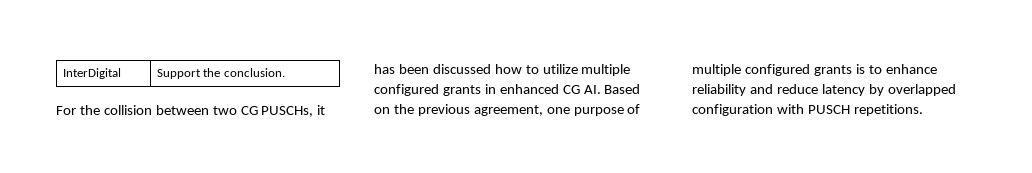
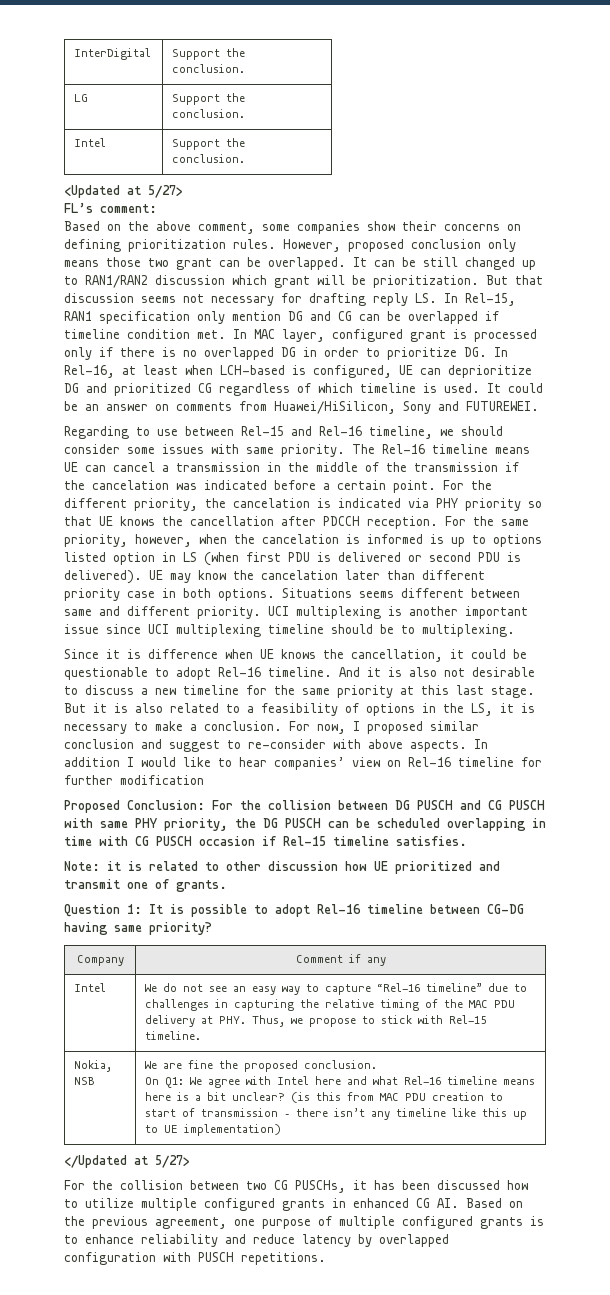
(285, 72) none -> [74,94,89,102] [172,93,246,105] [172,109,246,118] [74,138,107,147] [172,138,246,150] [172,154,246,163] [64,185,183,198] [64,203,157,213] [64,221,521,234] [64,239,516,252] [64,257,536,270] [64,275,543,288] [64,293,516,306] [64,311,499,324] [64,329,537,342] [64,347,508,360] [64,365,532,378] [64,383,543,396] [64,401,539,414] [64,426,503,439] [64,444,530,457] [64,462,519,472] [64,480,492,493] [64,498,542,511] [64,516,529,529] [64,534,542,547] [64,552,521,566] [64,570,485,584] [64,588,520,601] [64,606,528,619] [64,624,515,637] [64,649,527,662] [64,667,535,680] [64,685,535,698] [64,703,535,716] [64,721,479,734] [64,739,488,752] [64,757,542,770] [64,775,204,785] [64,800,545,813] [64,818,546,831] [64,836,467,846] [64,861,500,874] [64,879,227,892] [64,904,524,917] [64,922,212,935] [76,955,124,966] [295,954,386,966] [74,983,107,992] [145,983,528,995] [145,999,516,1011] [145,1015,487,1027] [145,1031,202,1040] [74,1060,113,1072] [74,1077,96,1085] [145,1060,378,1072] [145,1076,536,1088] [145,1092,504,1103] [145,1108,528,1120] [145,1124,282,1136] [64,1155,190,1168] // LG | Support the conclusion. // Intel | Support the conclusion. // <Updated at 5/27> // FL’s comment: // Based on the above comment, some companies show their concerns on defining prioritization rules. However, proposed conclusion only means those two grant can be overlapped. It can be still changed up to RAN1/RAN2 discussion which grant will be prioritization. But that discussion seems not necessary for drafting reply LS. In Rel-15, RAN1 specification only mention DG and CG can be overlapped if timeline condition met. In MAC layer, configured grant is processed only if there is no overlapped DG in order to prioritize DG. In Rel-16, at least when LCH-based is configured, UE can deprioritize DG and prioritized CG regardless of which timeline is used. It could be an answer on comments from Huawei/HiSilicon, Sony and FUTUREWEI. // Regarding to use between Rel-15 and Rel-16 timeline, we should consider some issues with same priority. The Rel-16 timeline means UE can cancel a transmission in the middle of the transmission if the cancelation was indicated before a certain point. For the different priority, the cancelation is indicated via PHY priority so that UE knows the cancellation after PDCCH reception. For the same priority, however, when the cancelation is informed is up to options listed option in LS (when first PDU is delivered or second PDU is delivered). UE may know the cancelation later than different priority case in both options. Situations seems different between same and different priority. UCI multiplexing is another important issue since UCI multiplexing timeline should be to multiplexing. // Since it is difference when UE knows the cancellation, it could be questionable to adopt Rel-16 timeline. And it is also not desirable to discuss a new timeline for the same priority at this last stage. But it is also related to a feasibility of options in the LS, it is necessary to make a conclusion. For now, I proposed similar conclusion and suggest to re-consider with above aspects. In addition I would like to hear companies’ view on Rel-16 timeline for further modification // Proposed Conclusion: For the collision between DG PUSCH and CG PUSCH with same PHY priority, the DG PUSCH can be scheduled overlapping in time with CG PUSCH occasion if Rel-15 timeline satisfies. // Note: it is related to other discussion how UE prioritized and transmit one of grants. // Question 1: It is possible to adopt Rel-16 timeline between CG-DG having same priority? // Company | Comment if any // Intel | We do not see an easy way to capture “Rel-16 timeline” due to challenges in capturing the relative timing of the MAC PDU delivery at PHY. Thus, we propose to stick with Rel-15 timeline. // Nokia, NSB | We are fine the proposed conclusion. // On Q1: We agree with Intel here and what Rel-16 timeline means here is a bit unclear? (is this from MAC PDU creation to start of transmission – there isn’t any timeline like this up to UE implementation) // </Updated at 5/27>

